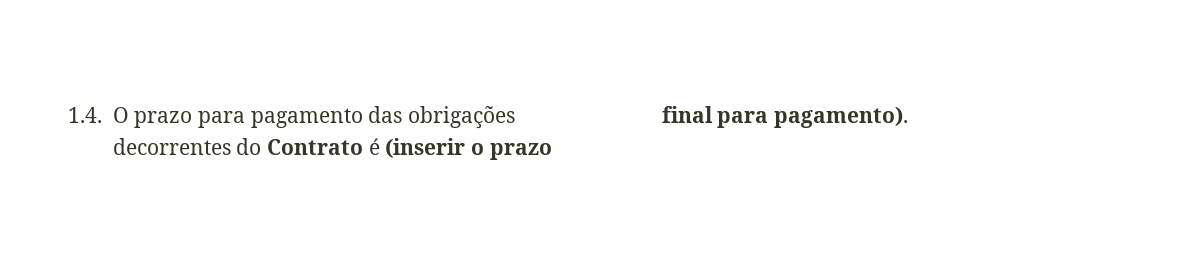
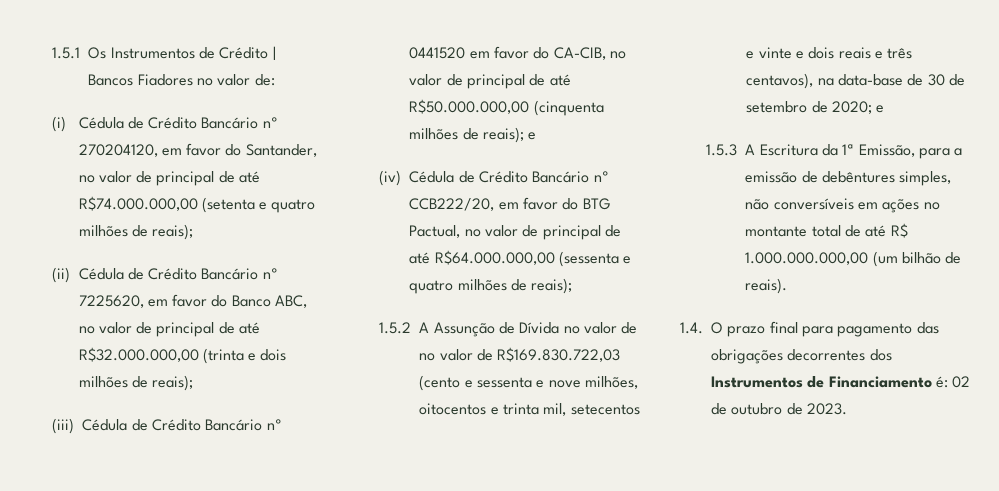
(68, 115) none -> [52,46,276,60] [88,74,275,86] [52,116,278,132] [78,143,317,157] [78,171,261,186] [78,196,316,213] [78,224,194,240] [52,267,278,283] [78,294,308,308] [78,322,261,337] [78,347,287,364] [78,375,194,391] [52,418,282,434] [409,46,626,60] [409,74,571,89] [409,99,604,116] [409,127,537,143] [379,170,609,186] [409,197,610,211] [409,225,621,240] [409,250,632,267] [409,278,573,294] [379,322,638,337] [419,347,621,362] [419,375,638,391] [419,403,640,416] [746,47,913,59] [746,73,965,89] [746,101,885,114] [706,144,963,159] [745,171,952,186] [745,198,940,213] [745,223,908,238] [745,251,962,267] [745,278,788,294] 1.5.1 Os Instrumentos de Crédito | Bancos Fiadores no valor de: // (i) Cédula de Crédito Bancário nº 270204120, em favor do Santander, no valor de principal de até R$74.000.000,00 (setenta e quatro milhões de reais); // (ii) Cédula de Crédito Bancário nº 7225620, em favor do Banco ABC, no valor de principal de até R$32.000.000,00 (trinta e dois milhões de reais); // (iii) Cédula de Crédito Bancário nº 0441520 em favor do CA-CIB, no valor de principal de até R$50.000.000,00 (cinquenta milhões de reais); e // (iv) Cédula de Crédito Bancário nº CCB222/20, em favor do BTG Pactual, no valor de principal de até R$64.000.000,00 (sessenta e quatro milhões de reais); // 1.5.2 A Assunção de Dívida no valor de no valor de R$169.830.722,03 (cento e sessenta e nove milhões, oitocentos e trinta mil, setecentos e vinte e dois reais e três centavos), na data-base de 30 de setembro de 2020; e // 1.5.3 A Escritura da 1ª Emissão, para a emissão de debêntures simples, não conversíveis em ações no montante total de até R$ 1.000.000.000,00 (um bilhão de reais). //
(193, 119) none -> [769,321,798,334] final
[236,138,552,160] [661,106,908,128] do Contrato é (inserir o prazo final para pagamento). -> [869,349,892,361] [711,376,971,388] [711,403,847,415] dos Instrumentos de Financiamento é: 02 de outubro de 2023.

